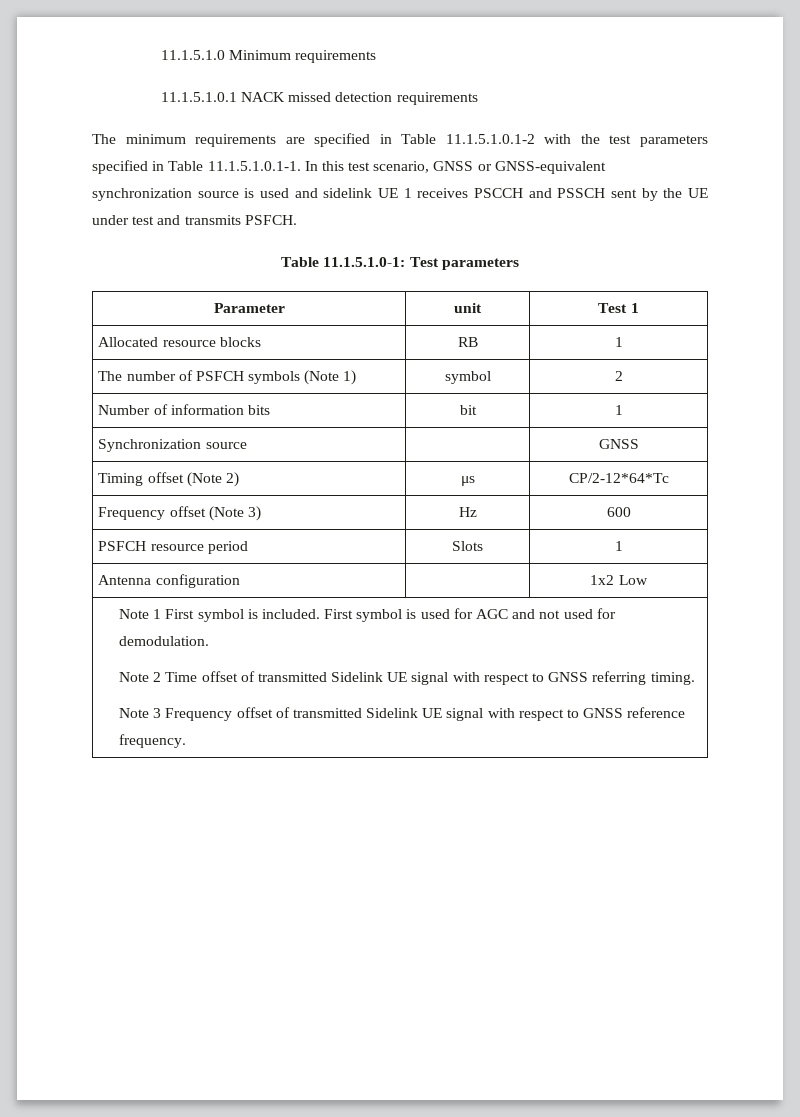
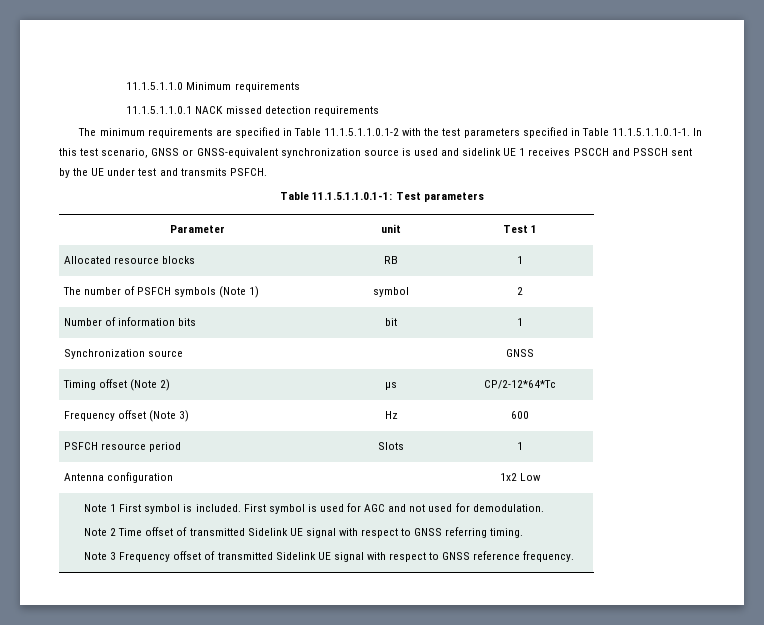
[160,50,225,60] 11.1.5.1.0 -> [126,82,184,90] 11.1.5.1.1.0
[160,92,237,102] 11.1.5.1.0.1 -> [126,106,193,114] 11.1.5.1.1.0.1
[445,134,535,144] 11.1.5.1.0.1-2 -> [324,128,400,136] 11.1.5.1.1.0.1-2
[207,161,301,171] 11.1.5.1.0.1-1. -> [612,128,691,136] 11.1.5.1.1.0.1-1.
[323,257,406,267] 11.1.5.1.0-1: -> [312,192,393,200] 11.1.5.1.1.0.1-1:

